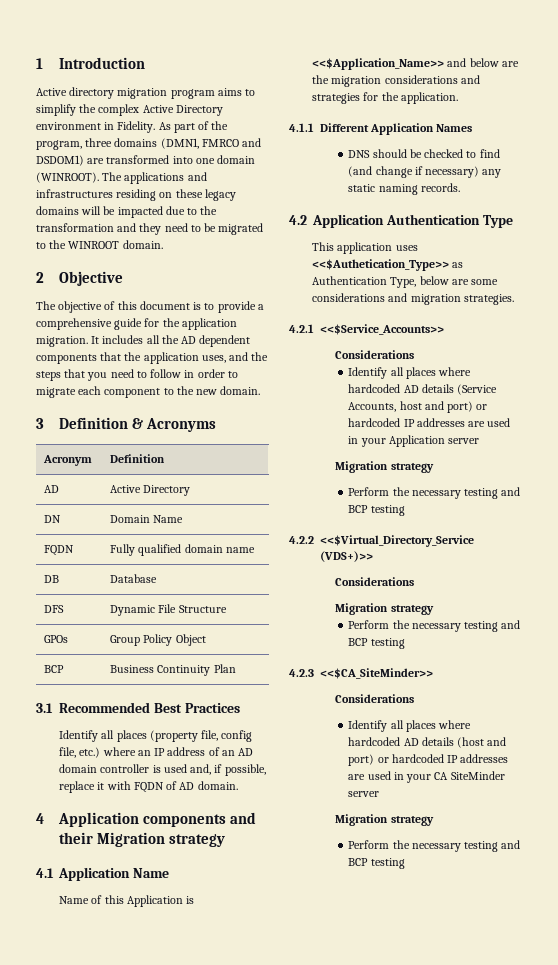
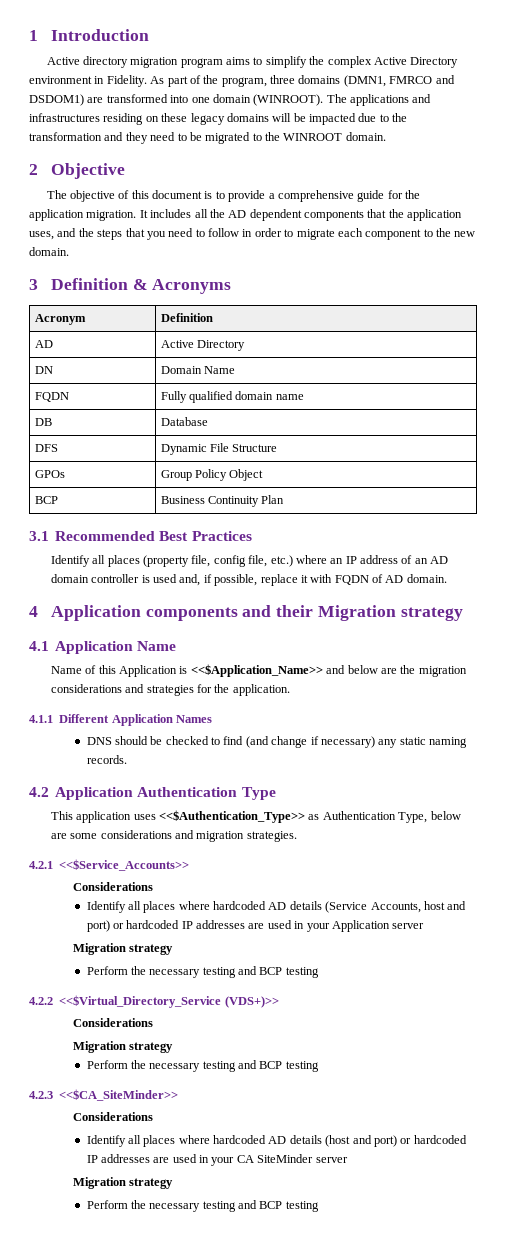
[312,259,450,271] <<$Authetication_Type>> -> [159,810,306,823] <<$Authentication_Type>>

